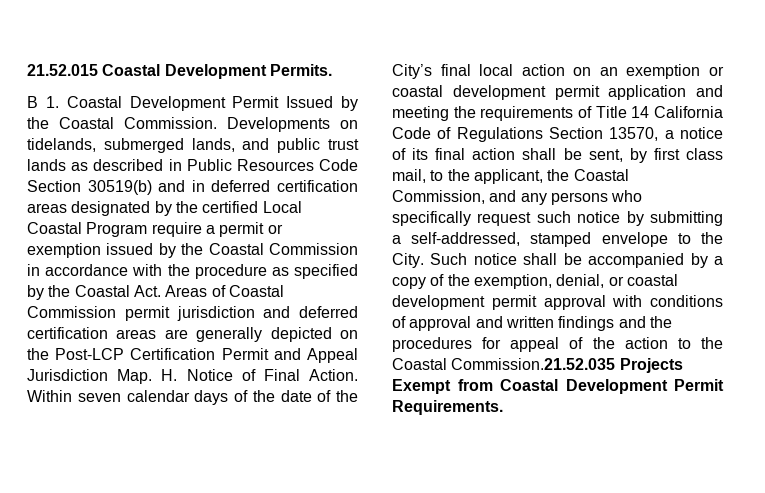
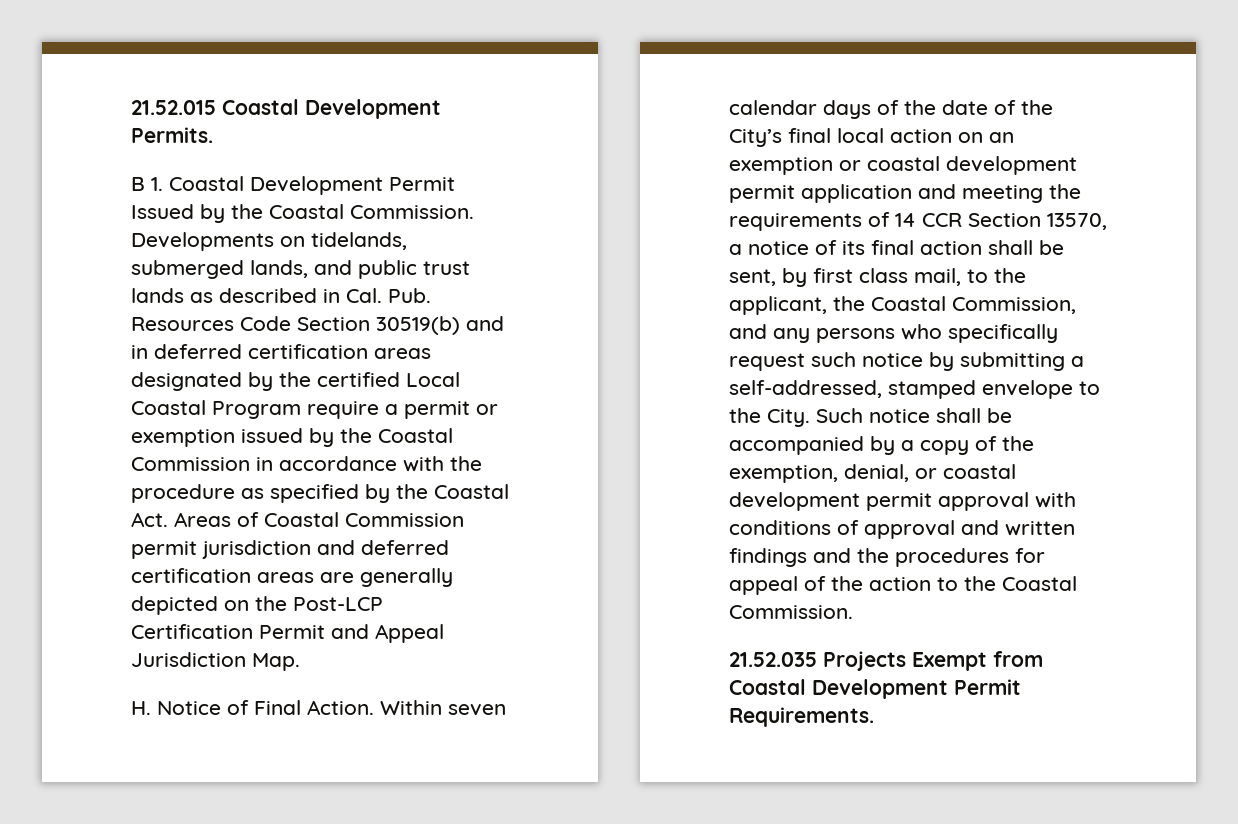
[186,159,232,171] Public -> [346,288,431,303] Cal. Pub.
(153, 376) none -> (300, 662) //
[595,106,723,118] [392,127,543,142] Title 14 California Code of Regulations -> [895,213,962,227] 14 CCR
[451,358,616,370] Commission.21.52.035 -> [729,605,853,619] [729,652,817,667] Commission. // 21.52.035

